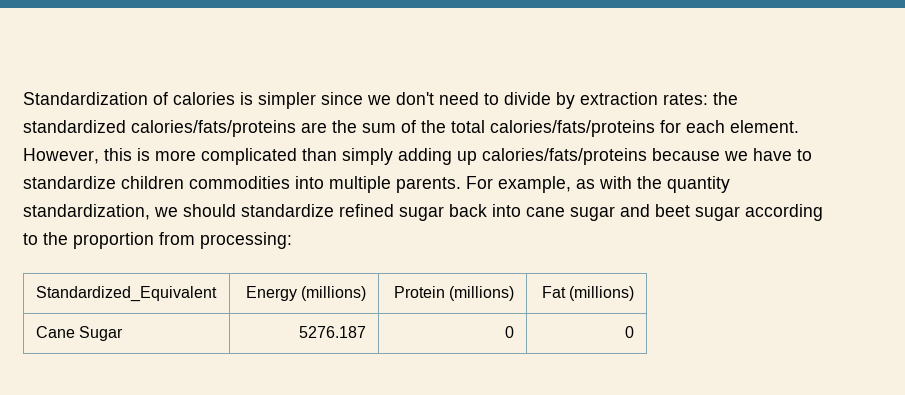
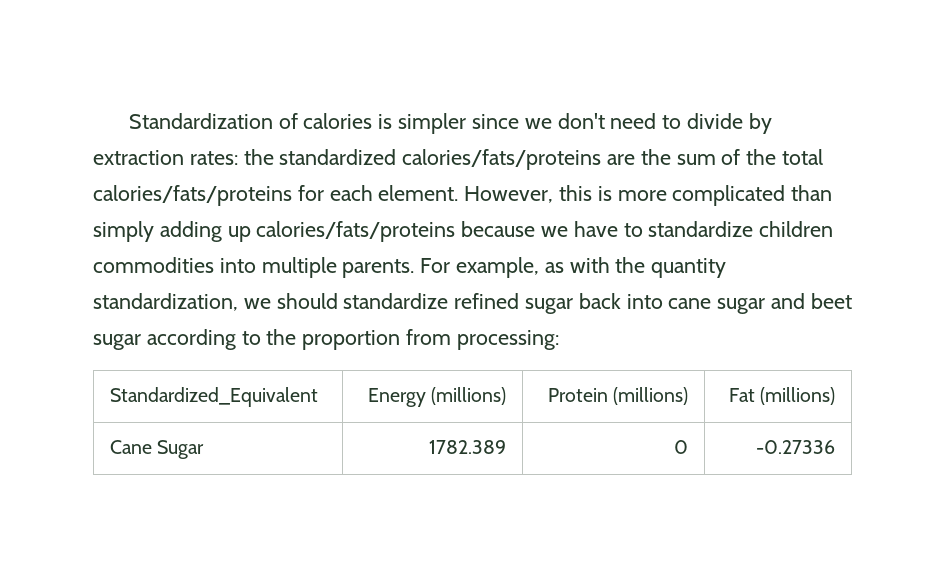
[299,326,367,338] 5276.187 -> [428,440,506,454] 1782.389
[625,326,635,338] 0 -> [755,440,835,454] -0.27336

